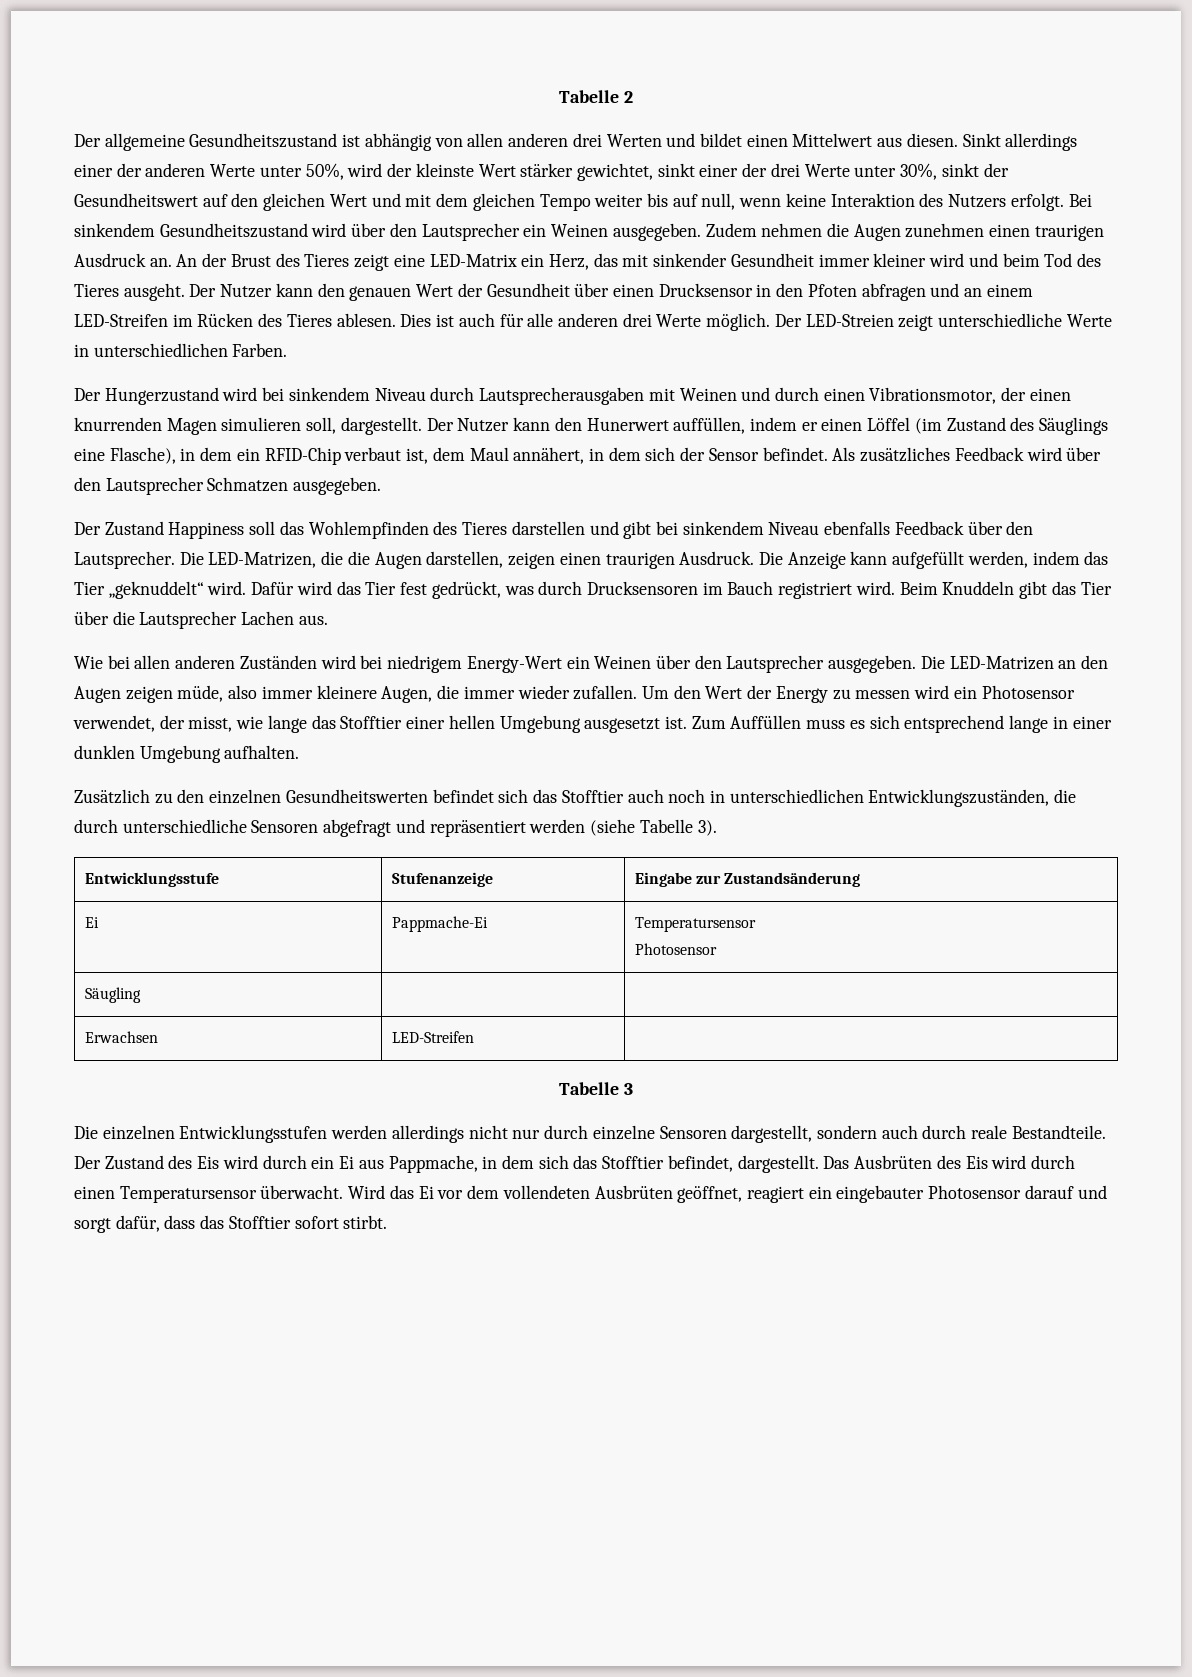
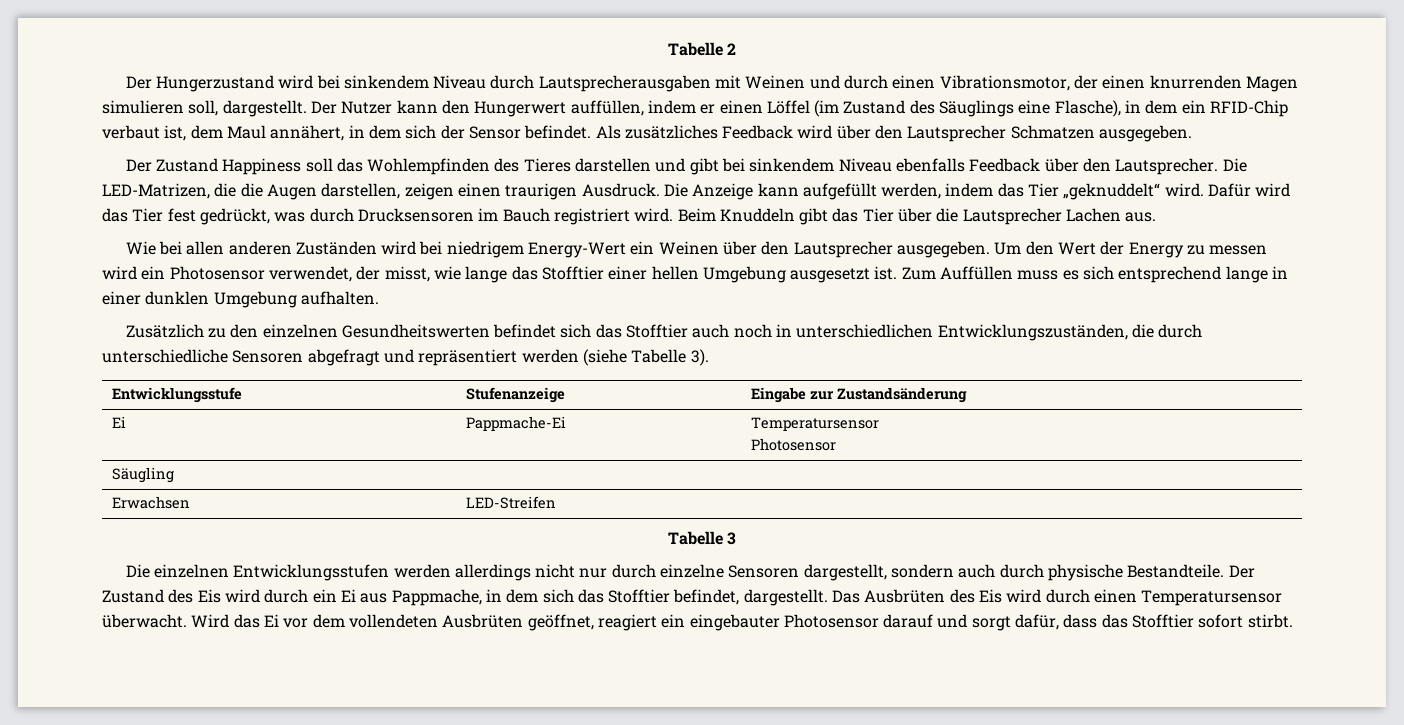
[74,133,1078,151] [74,163,1009,181] [74,193,1092,211] [74,223,1104,241] [74,253,1101,271] [74,283,1033,301] [74,313,1112,331] [74,343,288,357] // Der allgemeine Gesundheitszustand ist abhängig von allen anderen drei Werten und bildet einen Mittelwert aus diesen. Sinkt allerdings einer der anderen Werte unter 50%, wird der kleinste Wert stärker gewichtet, sinkt einer der drei Werte unter 30%, sinkt der Gesundheitswert auf den gleichen Wert und mit dem gleichen Tempo weiter bis auf null, wenn keine Interaktion des Nutzers erfolgt. Bei sinkendem Gesundheitszustand wird über den Lautsprecher ein Weinen ausgegeben. Zudem nehmen die Augen zunehmen einen traurigen Ausdruck an. An der Brust des Tieres zeigt eine LED-Matrix ein Herz, das mit sinkender Gesundheit immer kleiner wird und beim Tod des Tieres ausgeht. Der Nutzer kann den genauen Wert der Gesundheit über einen Drucksensor in den Pfoten abfragen und an einem LED-Streifen im Rücken des Tieres ablesen. Dies ist auch für alle anderen drei Werte möglich. Der LED-Streien zeigt unterschiedliche Werte in unterschiedlichen Farben. -> (737, 49) none
[586,418,669,431] Hunerwert -> [474,101,567,117] Hungerwert
[920,655,1109,670] [74,685,638,703] Die LED-Matrizen an den Augen zeigen müde, also immer kleinere Augen, die immer wieder zufallen. -> (991, 249) none
[971,1125,1008,1139] reale -> [1048,564,1124,581] physische

